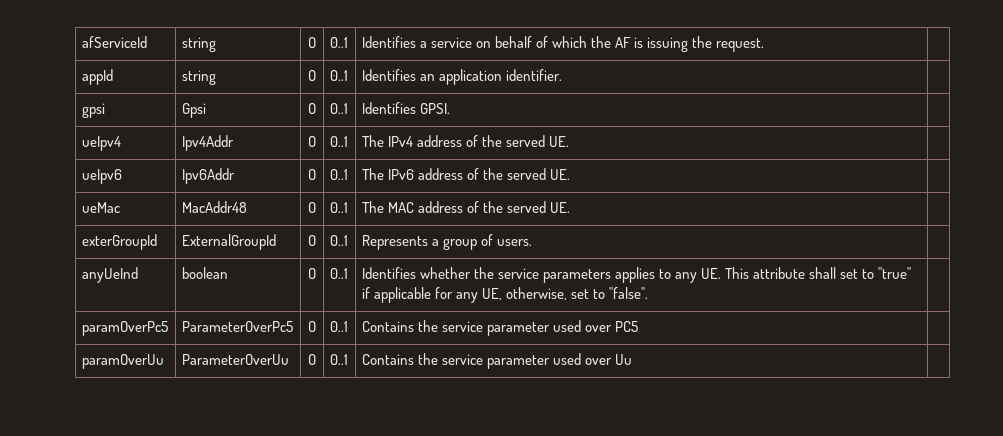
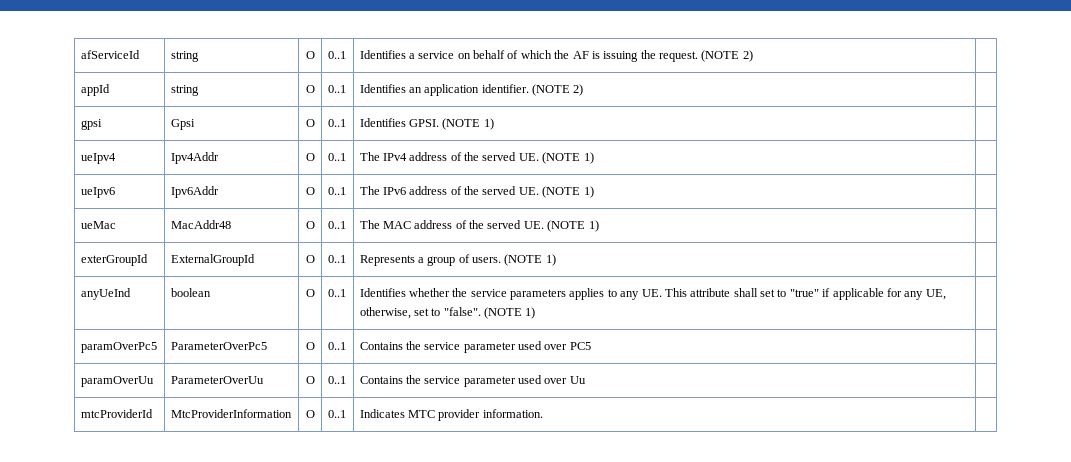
(765, 45) none -> [701,50,753,62] (NOTE 2)
(562, 75) none -> [532,84,584,96] (NOTE 2)
(450, 108) none -> [442,118,494,130] (NOTE 1)
(569, 141) none -> [542,152,594,164] (NOTE 1)
(570, 174) none -> [542,186,594,198] (NOTE 1)
(570, 207) none -> [547,220,599,232] (NOTE 1)
(532, 242) none -> [504,254,556,266] (NOTE 1)
(649, 293) none -> [484,307,536,319] (NOTE 1)
(632, 359) none -> [80,409,153,418] [170,409,292,418] [305,410,315,418] [327,410,346,418] [359,409,543,421] // mtcProviderId | MtcProviderInformation | O | 0..1 | Indicates MTC provider information. |

